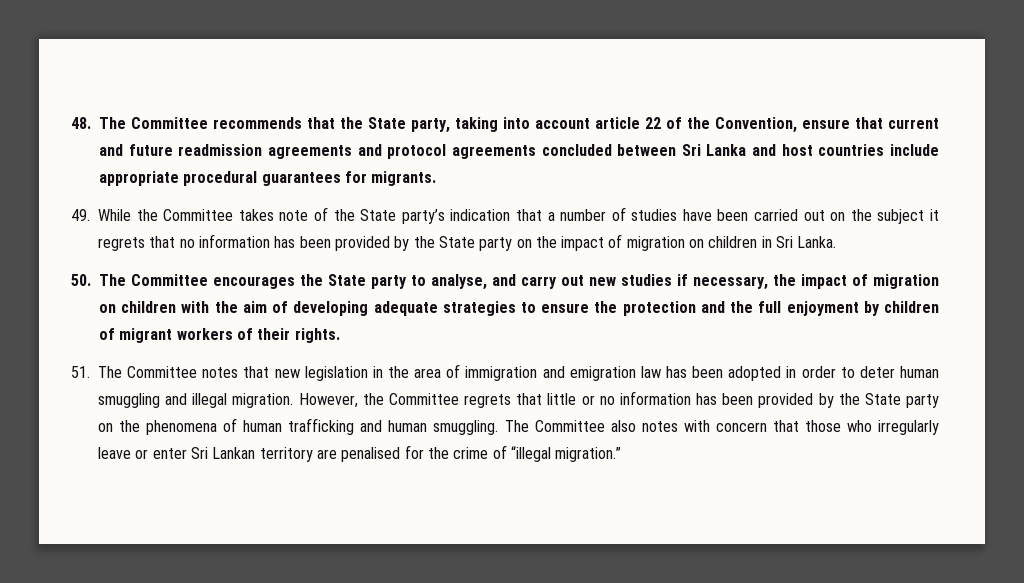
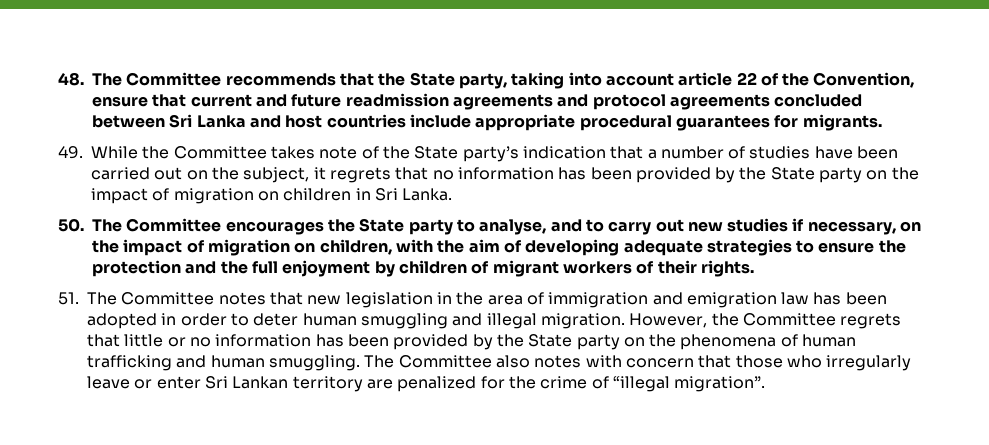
[877,209,925,224] subject -> [243,167,310,183] subject,
(516, 280) none -> [585,219,604,232] to
[773,274,939,289] [99,301,177,313] the impact of migration on children -> [900,221,922,232] [92,239,392,256] on the impact of migration on children,
[341,447,401,462] penalised -> [397,376,477,392] penalized
[555,447,622,462] migration.” -> [674,376,766,392] migration”.

